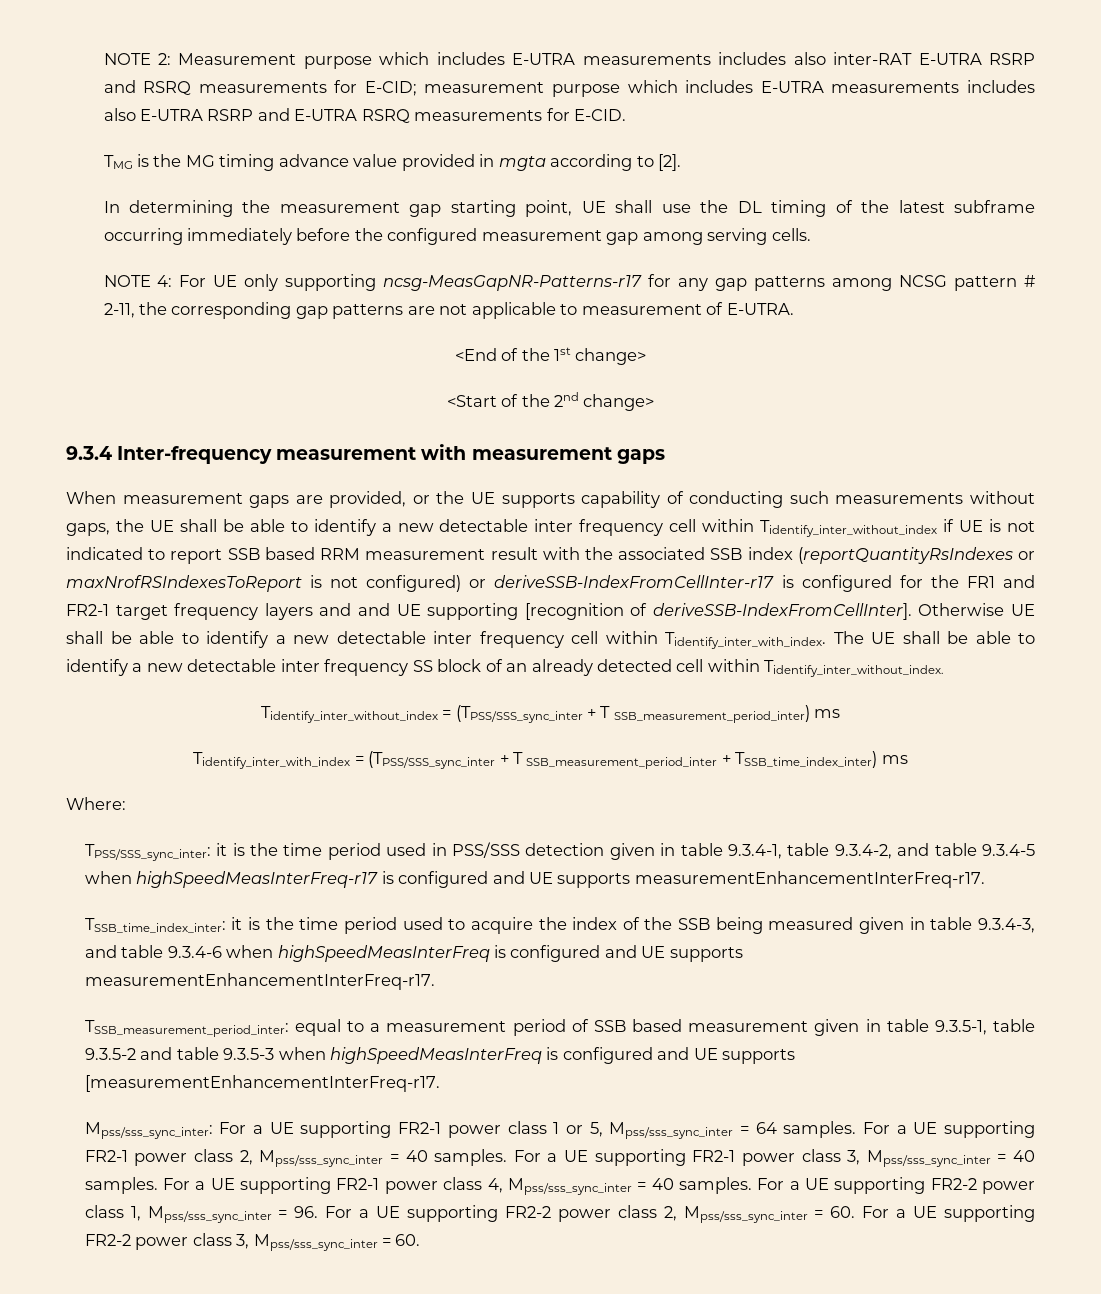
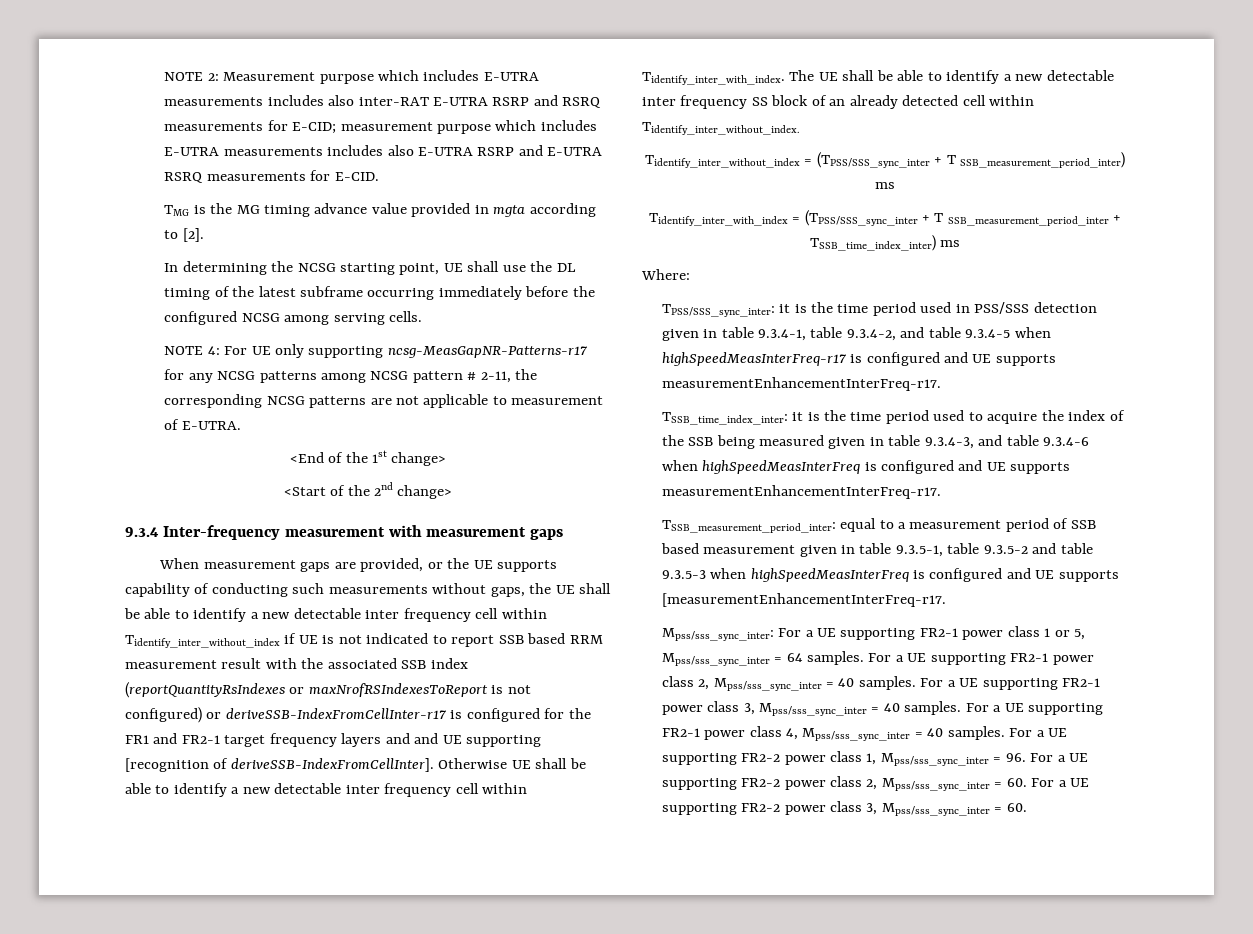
[279,202,442,217] measurement gap -> [297,263,336,272] NCSG
[481,230,639,245] measurement gap -> [241,313,280,322] NCSG
[715,278,748,291] gap -> [217,371,256,380] NCSG
[295,306,328,319] gap -> [266,396,305,405] NCSG

